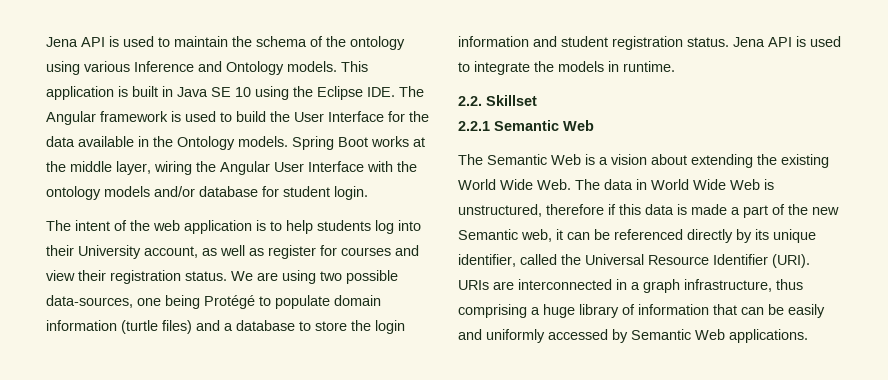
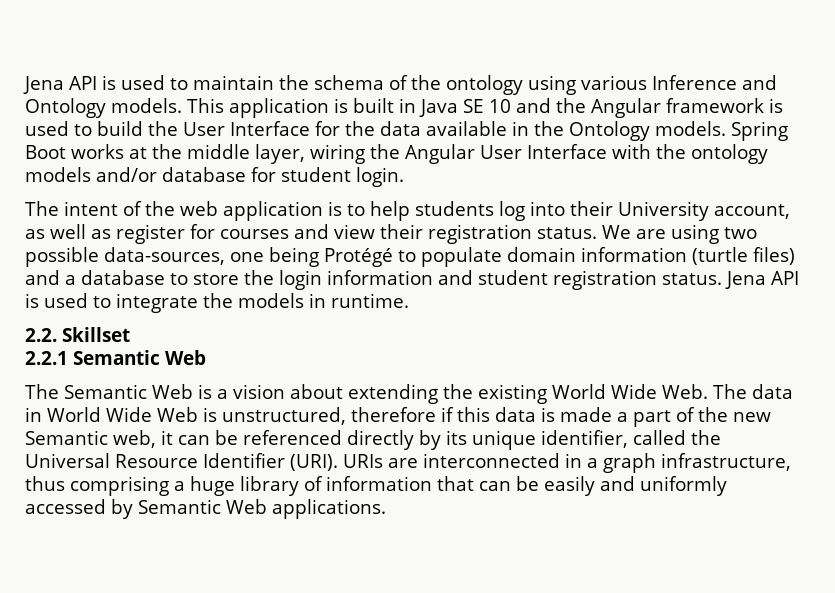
[255,86,424,100] using the Eclipse IDE. The -> [516,98,586,113] and the

